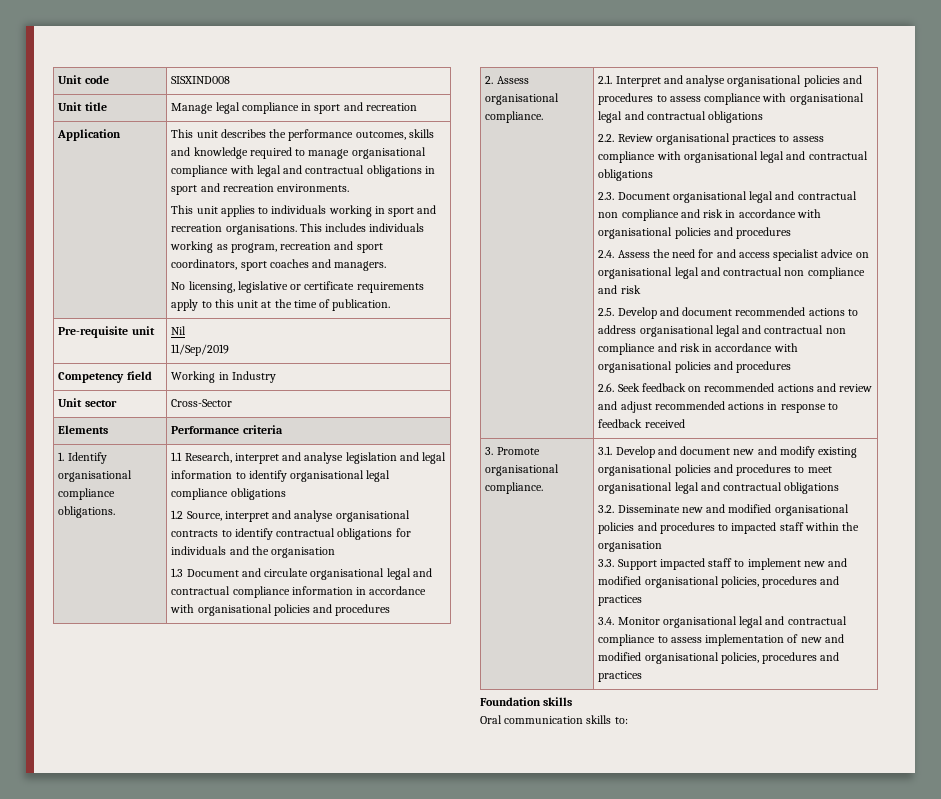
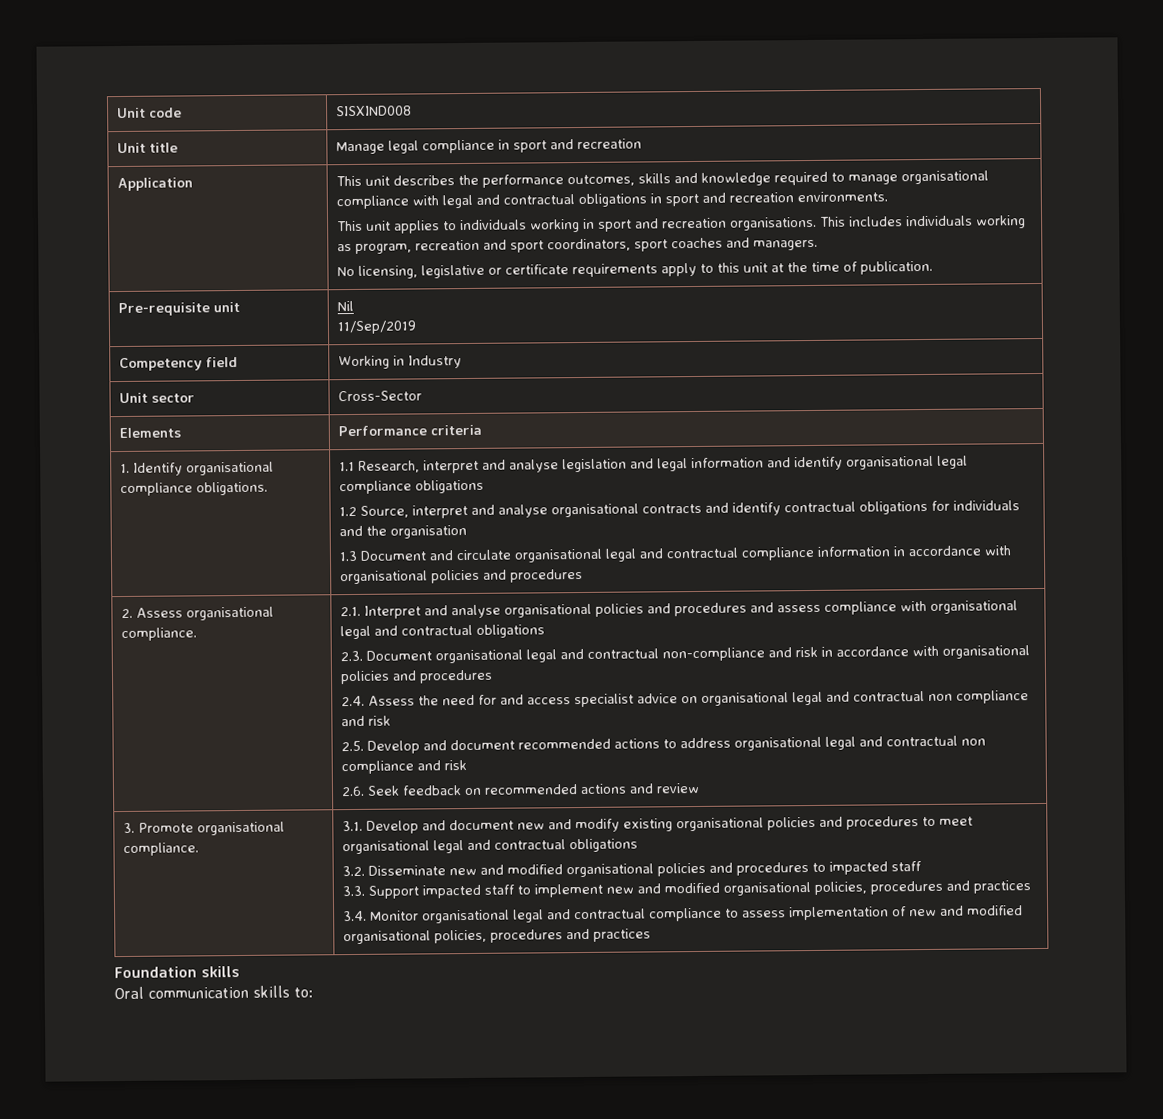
[235,472,246,479] to -> [767,457,792,468] and
[221,530,232,537] to -> [705,502,730,513] and
[656,93,864,105] [598,111,764,123] [598,133,790,145] to assess compliance with organisational legal and contractual obligations // 2.2. Review organisational practices to -> [750,602,775,613] and
[598,209,679,221] non compliance -> [662,647,766,662] non-compliance
[702,343,798,352] [598,361,792,373] in accordance with organisational policies and procedures -> (468, 765) none
[598,401,838,413] [598,419,685,428] and adjust recommended actions in response to feedback received -> (701, 788) none
[804,522,860,531] [598,541,663,552] within the organisation -> (923, 866) none

